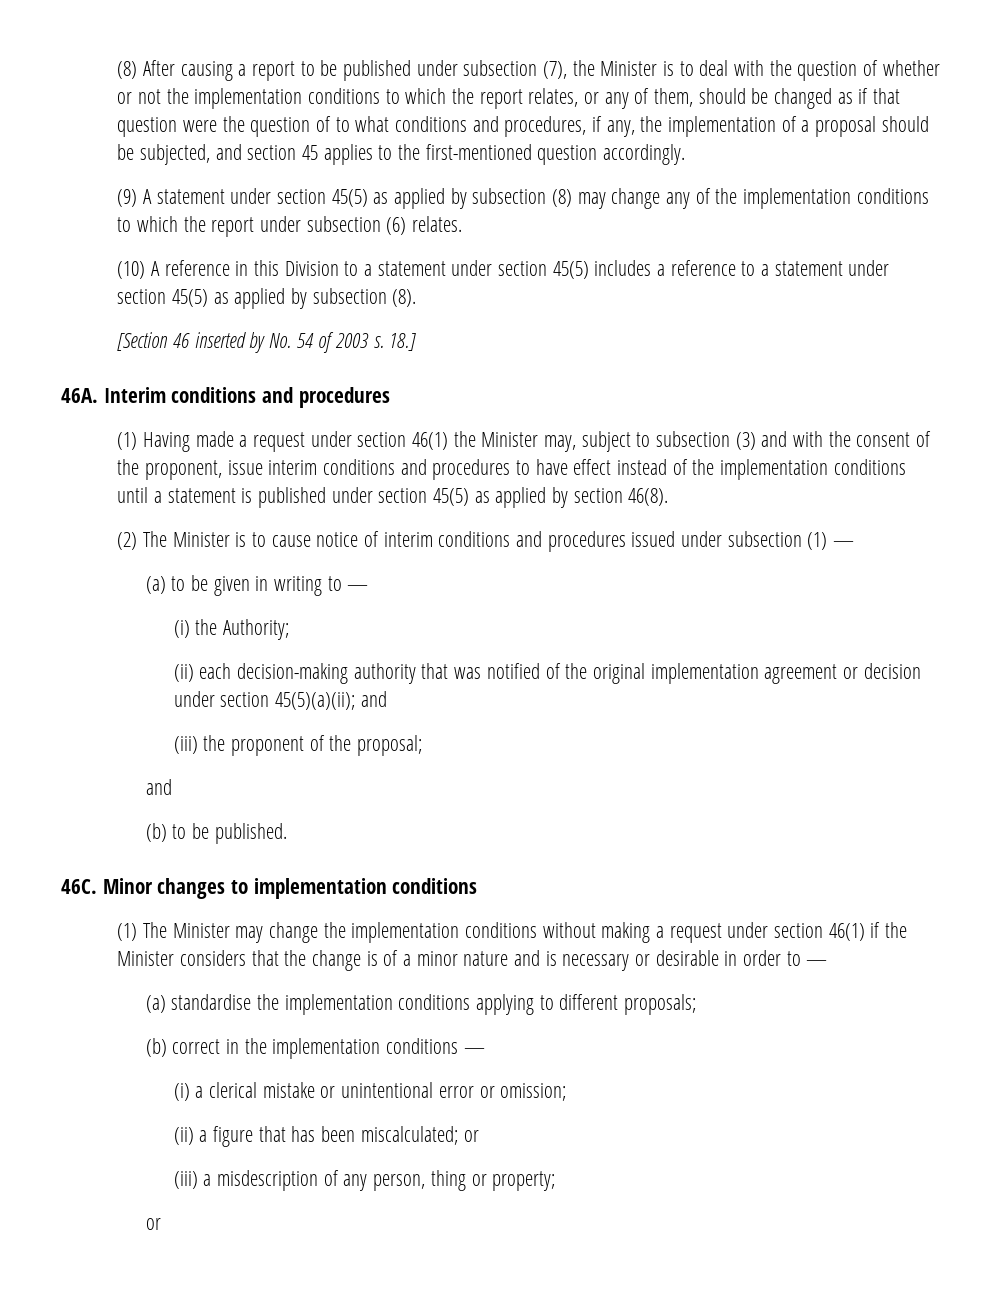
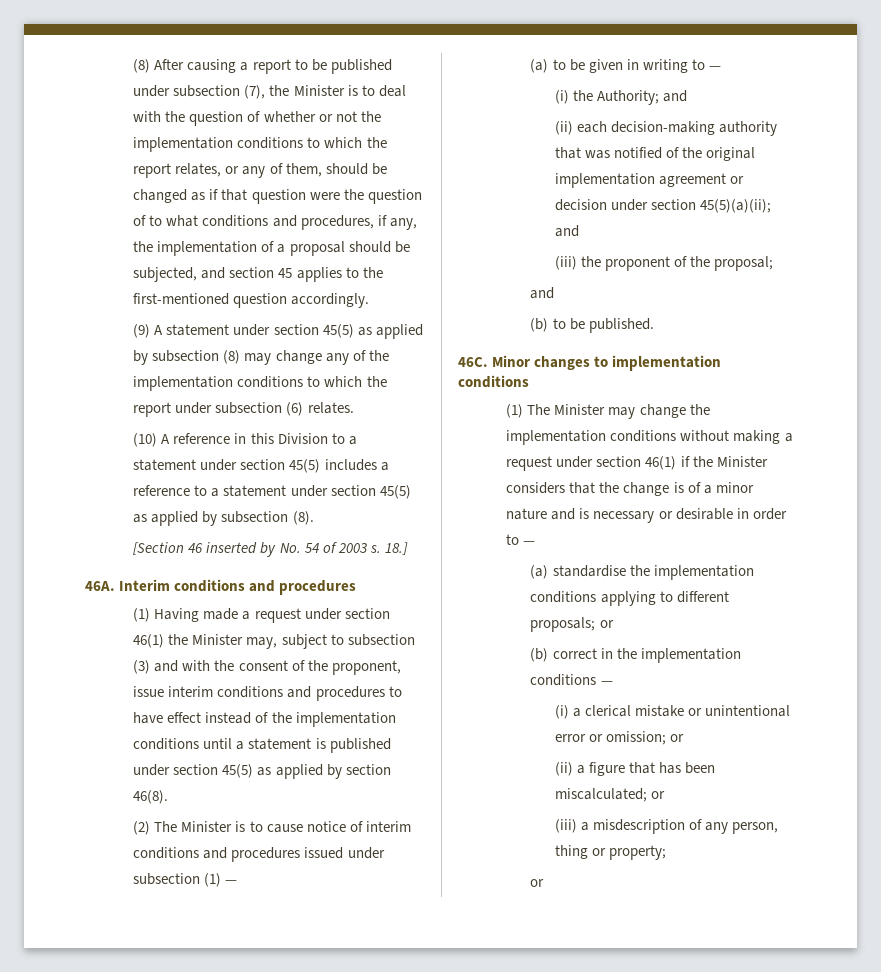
(290, 629) none -> [662,90,687,102] and
(696, 1004) none -> [599,620,614,628] or
(567, 1092) none -> [669,734,684,742] or

